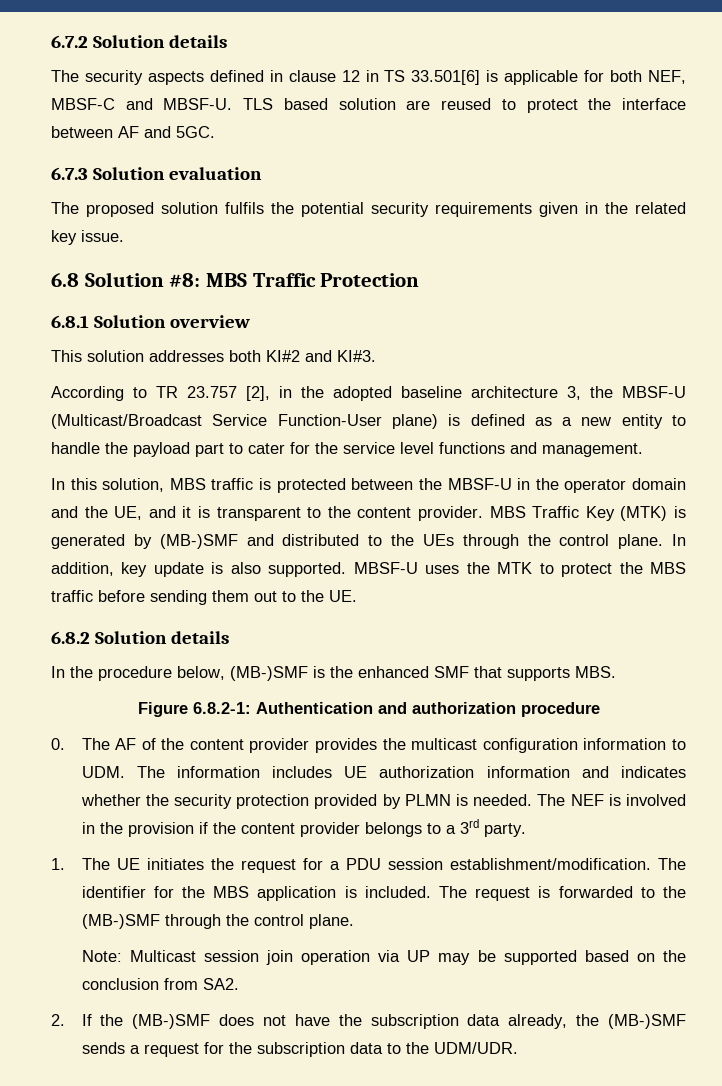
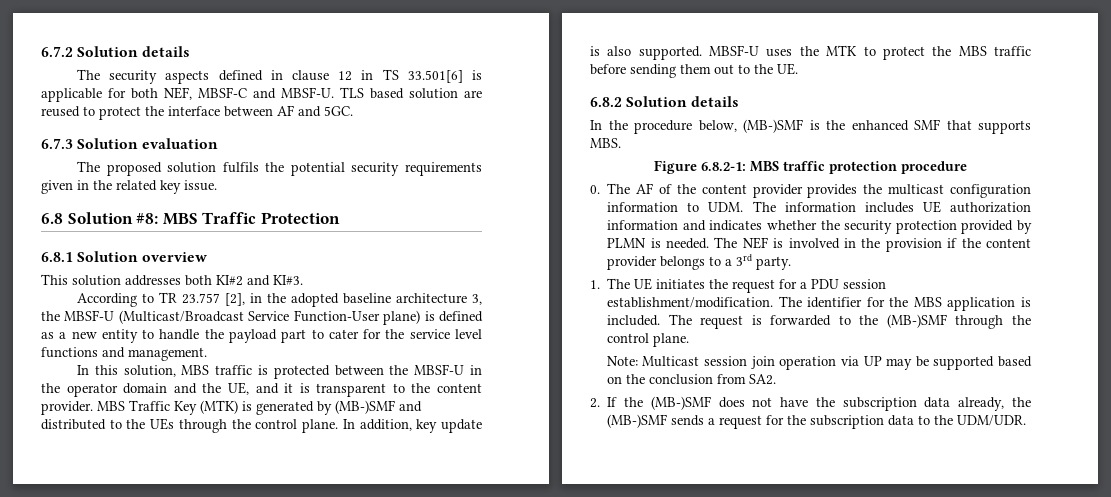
[255,702,516,714] Authentication and authorization -> [750,161,897,174] MBS traffic protection

